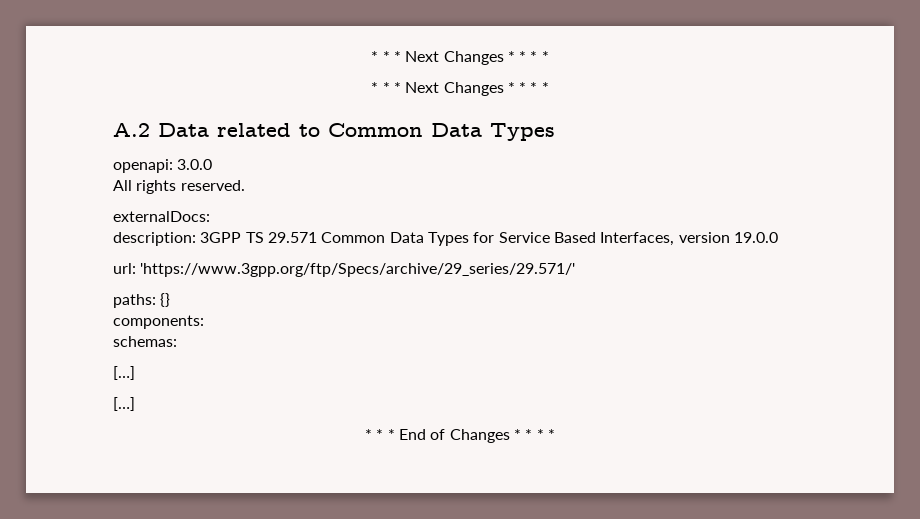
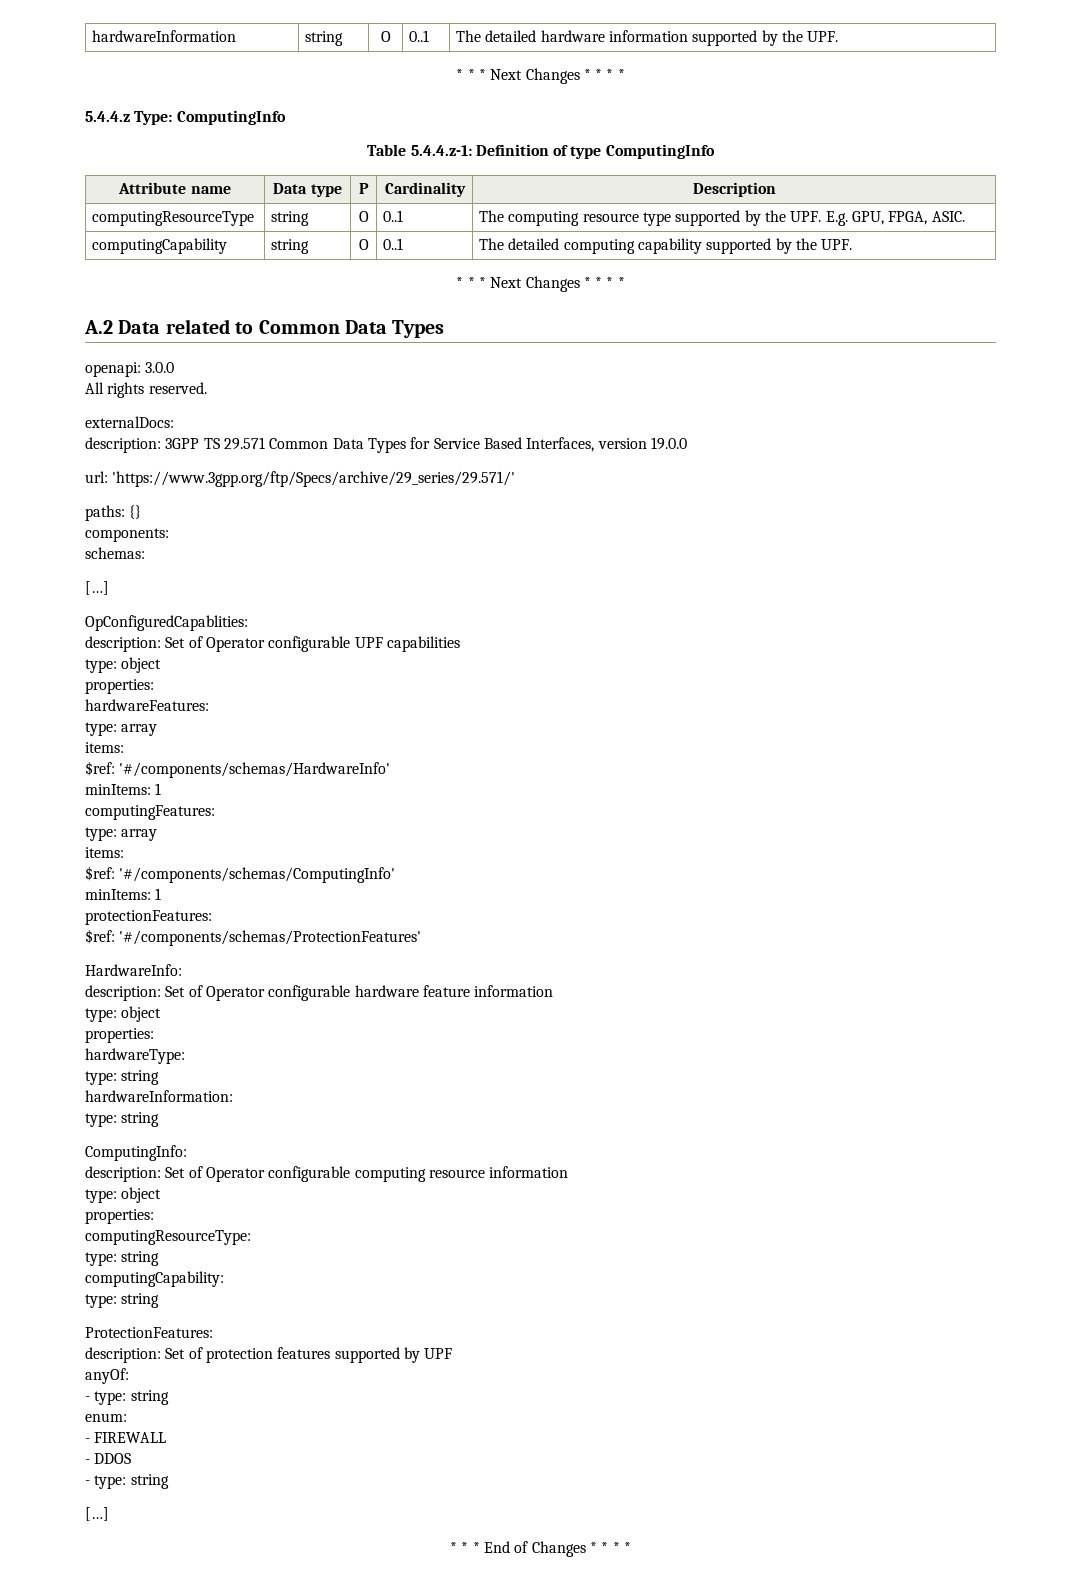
[371,51,549,65] * * * Next Changes * * * * -> [92,30,237,42] [305,31,344,46] [380,31,391,42] [409,30,430,42] [456,30,839,46] [456,68,625,84] [85,110,286,125] [367,144,715,159] [118,182,231,194] [273,183,342,197] [359,183,369,194] [384,182,466,197] [692,182,776,197] [92,211,255,226] [271,211,310,226] [358,211,369,222] [383,210,404,222] [479,210,965,226] [92,238,228,254] [271,239,310,254] [358,239,369,250] [383,238,404,250] [479,238,853,254] hardwareInformation | string | O | 0..1 | The detailed hardware information supported by the UPF. // * * * Next Changes * * * * // 5.4.4.z Type: ComputingInfo // Table 5.4.4.z-1: Definition of type ComputingInfo // Attribute name | Data type | P | Cardinality | Description // computingResourceType | string | O | 0..1 | The computing resource type supported by the UPF. E.g. GPU, FPGA, ASIC. // computingCapability | string | O | 0..1 | The detailed computing capability supported by the UPF.
(135, 373) none -> [85,615,248,631] [85,636,460,652] [85,657,162,673] [85,679,154,694] [85,699,209,711] [85,722,158,736] [85,742,124,753] [85,761,391,778] [85,783,162,795] [85,805,215,820] [85,827,158,841] [85,847,124,858] [85,866,396,883] [85,888,162,900] [85,910,212,925] [85,929,422,946] [85,964,182,976] [85,985,554,1001] [85,1006,162,1022] [85,1028,154,1043] [85,1048,185,1064] [85,1070,160,1085] [85,1090,233,1102] [85,1112,160,1127] [85,1145,187,1161] [85,1166,569,1182] [85,1187,162,1203] [85,1209,154,1224] [85,1230,251,1245] [85,1251,160,1266] [85,1271,224,1287] [85,1293,160,1308] [85,1327,213,1338] [85,1347,453,1363] [85,1368,129,1384] [85,1390,169,1405] [85,1413,127,1422] [85,1432,167,1443] [85,1453,132,1464] [85,1474,169,1489] // OpConfiguredCapablities: // description: Set of Operator configurable UPF capabilities // type: object // properties: // hardwareFeatures: // type: array // items: // $ref: '#/components/schemas/HardwareInfo' // minItems: 1 // computingFeatures: // type: array // items: // $ref: '#/components/schemas/ComputingInfo' // minItems: 1 // protectionFeatures: // $ref: '#/components/schemas/ProtectionFeatures' // HardwareInfo: // description: Set of Operator configurable hardware feature information // type: object // properties: // hardwareType: // type: string // hardwareInformation: // type: string // ComputingInfo: // description: Set of Operator configurable computing resource information // type: object // properties: // computingResourceType: // type: string // computingCapability: // type: string // ProtectionFeatures: // description: Set of protection features supported by UPF // anyOf: // - type: string // enum: // - FIREWALL // - DDOS // - type: string

